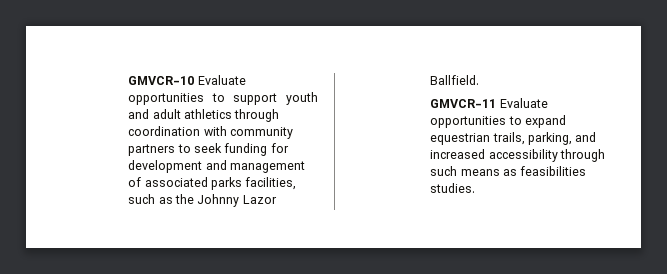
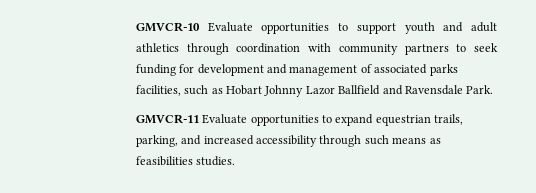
[175,194,195,204] the -> [226,85,263,95] Hobart
[430,75,480,85] Ballfield. -> [338,85,494,95] Ballfield and Ravensdale Park.

